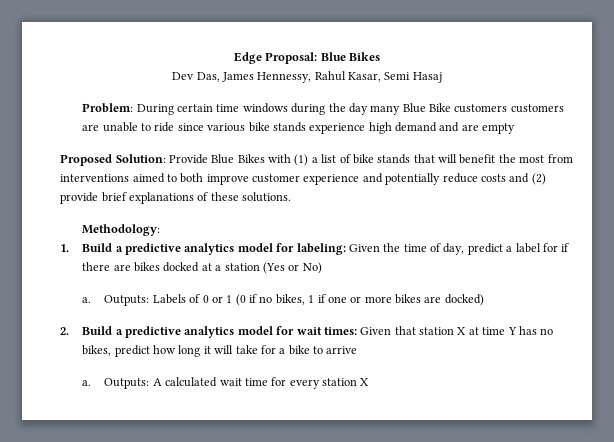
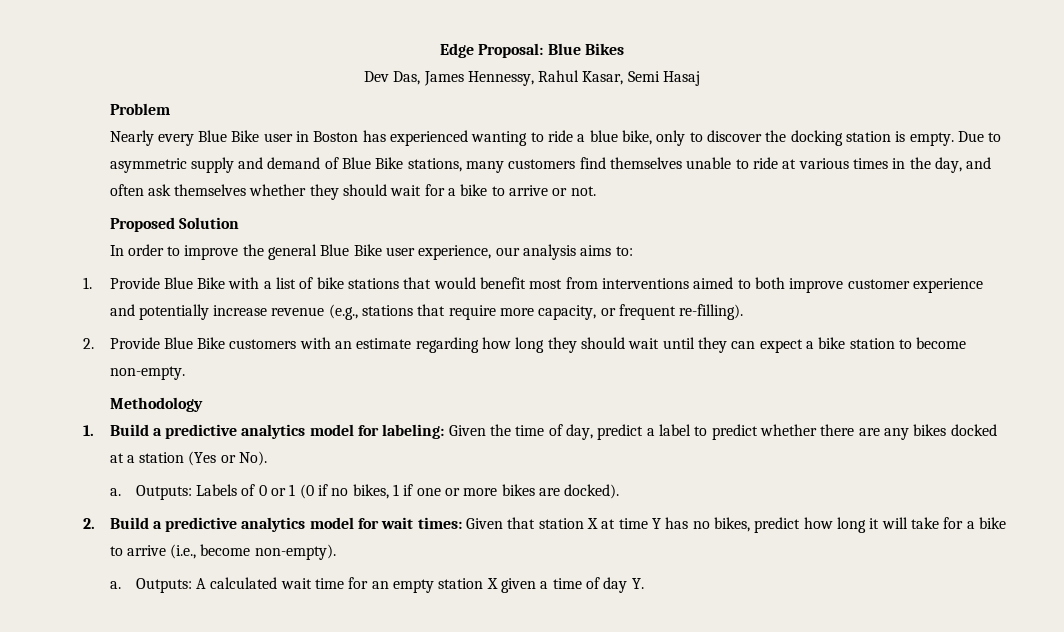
[82,103,564,115] [82,122,516,134] [60,154,516,166] Problem: During certain time windows during the day many Blue Bike customers customers are unable to ride since various bike stands experience high demand and are empty // Proposed Solution: Provide Blue Bikes with (1) a list of bike stands that will benefit the -> [109,103,170,115] [109,130,1002,146] [109,157,992,173] [109,184,596,200] [109,217,239,232] [109,244,633,260] [83,277,527,289] Problem // Nearly every Blue Bike user in Boston has experienced wanting to ride a blue bike, only to discover the docking station is empty. Due to asymmetric supply and demand of Blue Bike stations, many customers find themselves unable to ride at various times in the day, and often ask themselves whether they should wait for a bike to arrive or not. // Proposed Solution // In order to improve the general Blue Bike user experience, our analysis aims to: // 1. Provide Blue Bike with a list of bike stations that would benefit
[442,173,546,185] [60,192,292,204] [82,224,161,236] reduce costs and (2) provide brief explanations of these solutions. // Methodology: -> [213,304,744,320] [83,337,967,353] [109,366,185,380] [109,397,203,412] increase revenue (e.g., stations that require more capacity, or frequent re-filling). // 2. Provide Blue Bike customers with an estimate regarding how long they should wait until they can expect a bike station to become non-empty. // Methodology
[542,243,570,252] for if -> [694,424,817,440] to predict whether
(131, 267) none -> [883,428,909,440] any
[302,262,322,274] No) -> [239,451,268,466] No).
[444,294,484,306] docked) -> [564,484,620,499] docked).
(358, 350) none -> [170,544,336,560] (i.e., become non-empty).
[289,378,370,389] every station X -> [371,577,644,593] an empty station X given a time of day Y.

